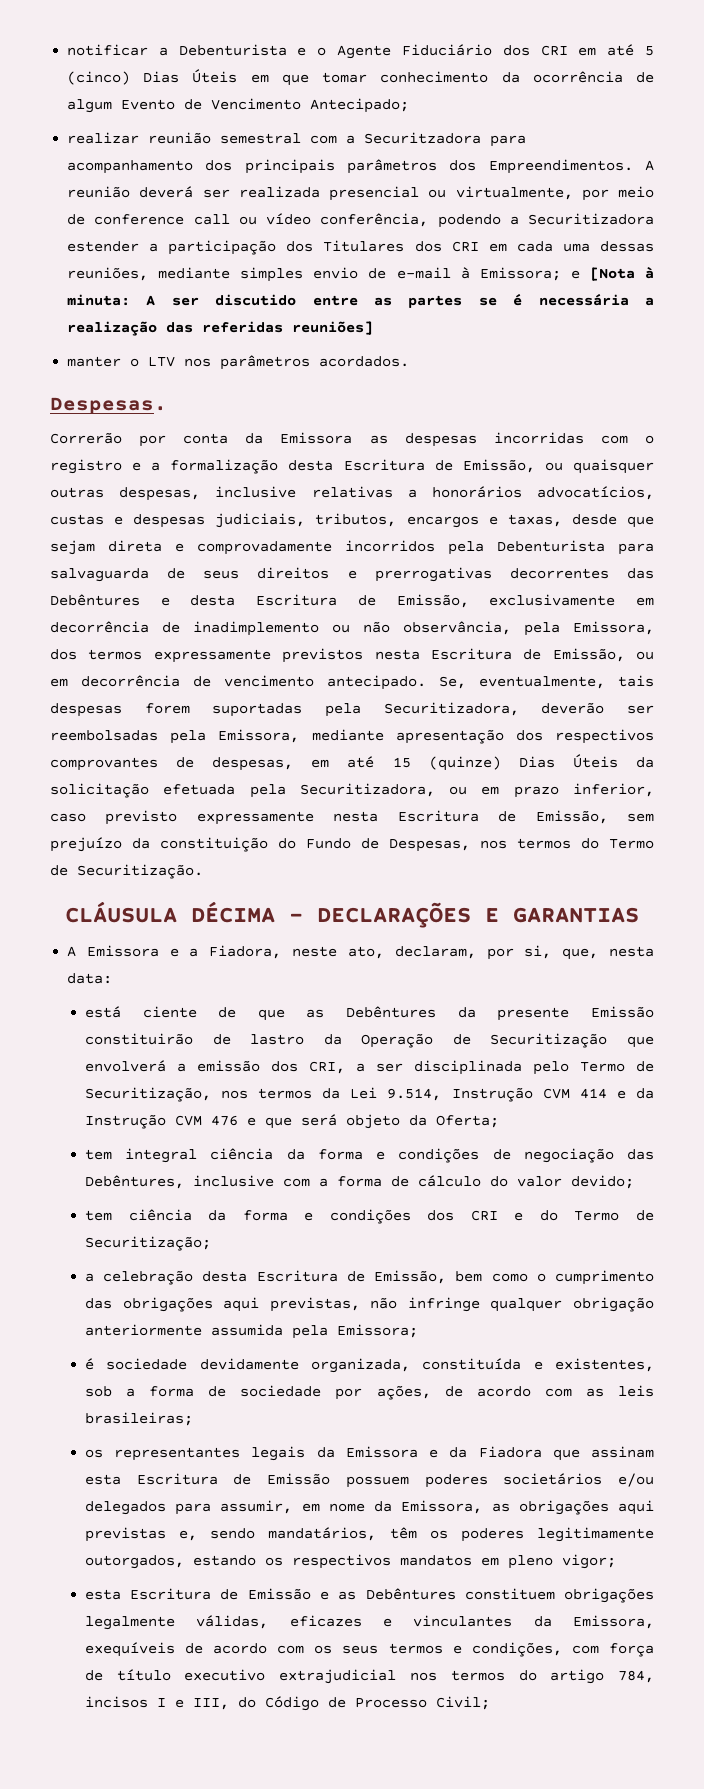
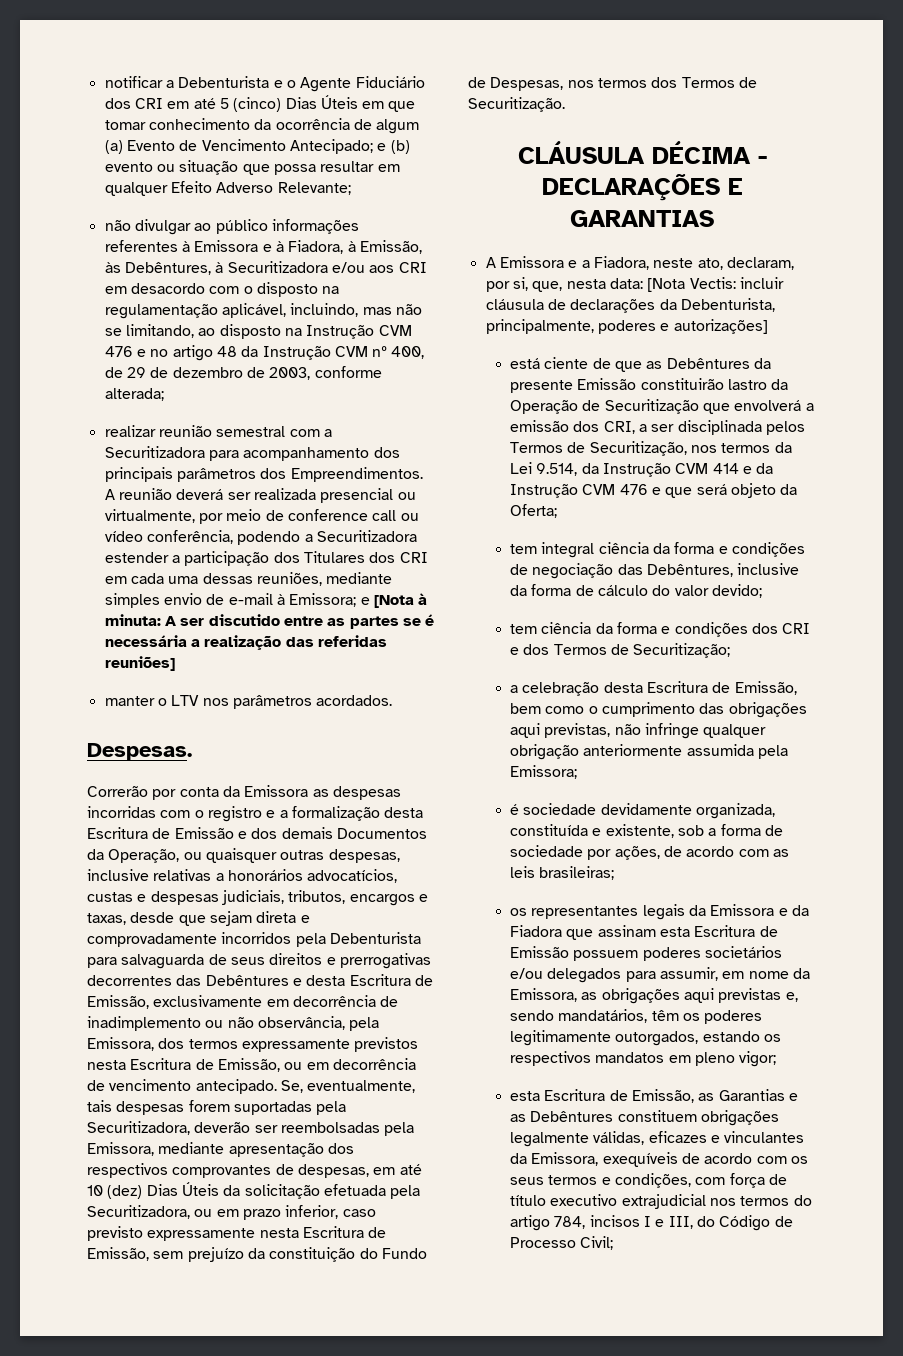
(113, 106) none -> [104,140,123,154] (a)
(410, 105) none -> [377,140,410,154] [104,160,400,175] [104,181,351,196] [104,219,359,235] [104,240,422,254] [104,261,427,275] [104,282,340,297] [104,303,422,319] [104,324,412,339] [104,345,425,361] [104,366,382,380] [104,388,164,401] e (b) evento ou situação que possa resultar em qualquer Efeito Adverso Relevante; // não divulgar ao público informações referentes à Emissora e à Fiadora, à Emissão, às Debêntures, à Securitizadora e/ou aos CRI em desacordo com o disposto na regulamentação aplicável, incluindo, mas não se limitando, ao disposto na Instrução CVM 476 e no artigo 48 da Instrução CVM nº 400, de 29 de dezembro de 2003, conforme alterada;
[364,132,482,144] Securitzadora -> [104,446,205,458] Securitizadora
[462,459,535,473] Emissão, -> [174,827,427,839] [87,849,180,863] Emissão e dos demais Documentos da Operação,
[392,756,501,771] 15 (quinze) -> [87,1185,143,1199] 10 (dez)
[581,838,654,849] do Termo -> [651,77,735,88] dos Termos
(113, 978) none -> [647,277,784,292] [485,298,775,313] [485,319,768,334] [Nota Vectis: incluir cláusula de declarações da Debenturista, principalmente, poderes e autorizações]
[212,1034,231,1045] de -> (724, 384) none
[532,1061,625,1075] pelo Termo -> [766,421,806,435] [510,442,564,453] pelos Termos
(442, 1094) none -> [581,463,599,474] da
[282,1178,328,1187] com a -> [510,585,528,596] da
[539,1210,620,1221] do Termo -> [523,644,607,655] dos Termos
[555,1358,654,1372] existentes, -> [605,824,674,838] existente,
[247,1588,311,1600] Emissão -> [632,1089,785,1103] Emissão, as Garantias

